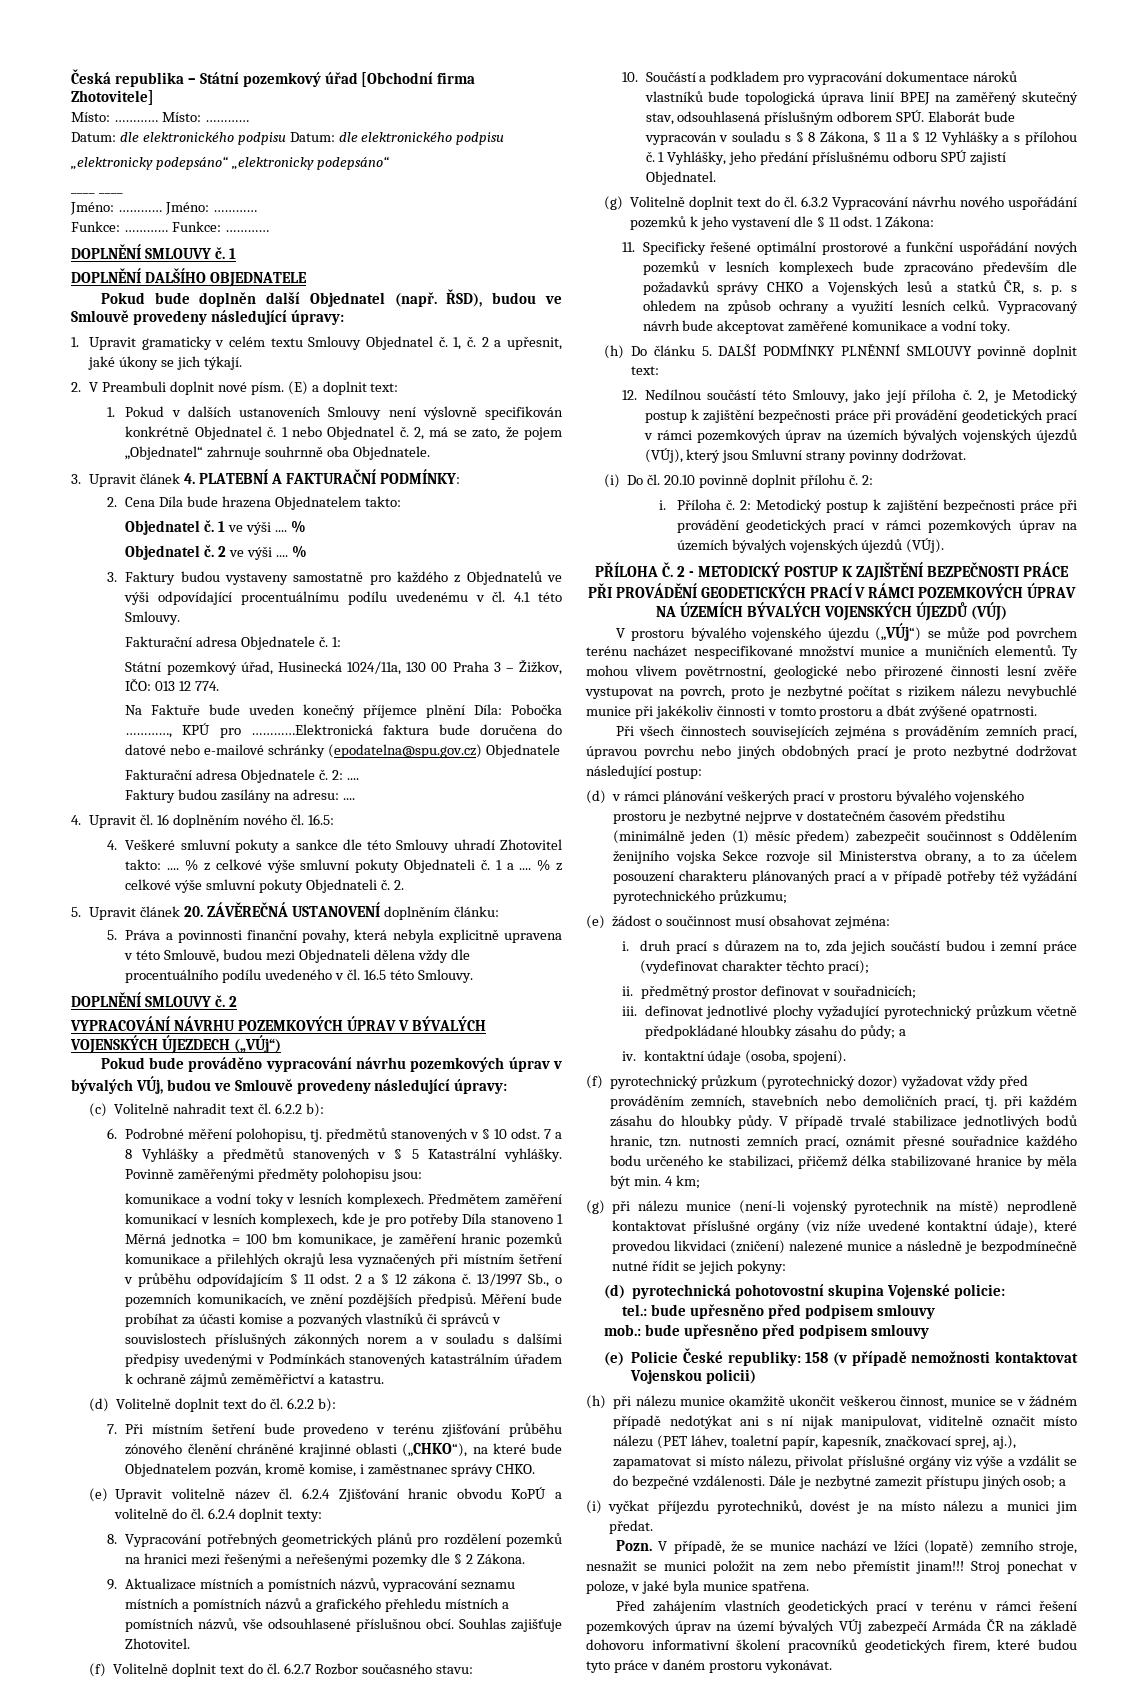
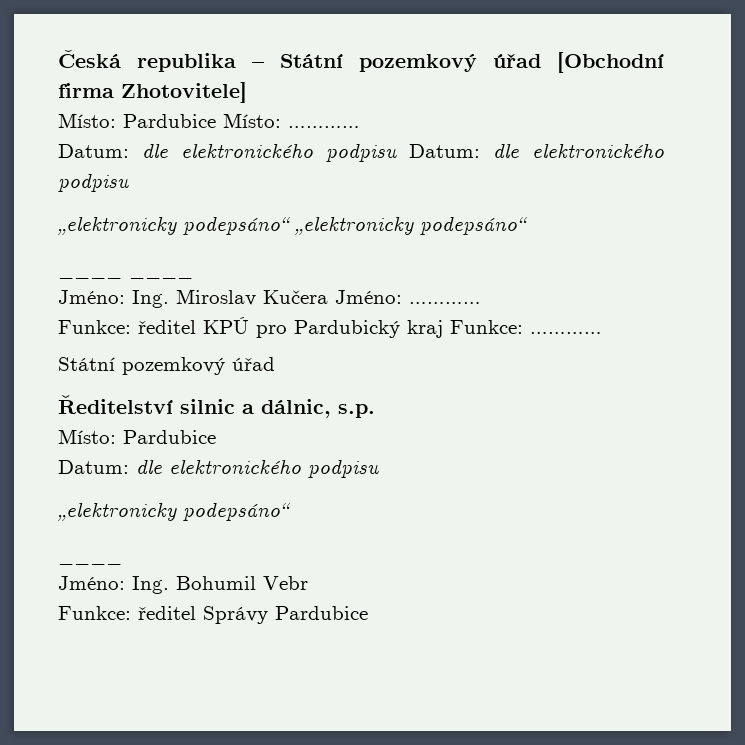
[113,120,158,122] ………… -> [123,114,216,128] Pardubice
[117,210,162,212] ………… -> [132,289,328,308] Ing. Miroslav Kučera
[123,221,269,232] [71,244,236,259] [71,268,307,287] [100,289,563,307] [71,310,344,325] [71,336,562,350] [88,356,242,370] [71,381,399,395] [107,406,563,420] [125,426,562,440] [125,446,431,460] [71,469,460,487] [107,496,401,510] [125,520,306,535] [125,545,307,560] [107,571,562,585] [124,591,562,605] [125,611,181,625] [125,636,342,650] [125,659,563,675] [125,678,220,691] [125,704,562,718] [125,723,562,738] [125,744,560,758] [125,769,359,783] [125,789,355,803] [71,814,334,828] [107,839,562,853] [125,859,562,873] [125,879,404,893] [71,902,499,920] [107,929,562,943] [124,949,470,963] [125,969,473,983] [71,992,237,1007] [70,1016,486,1031] [70,1035,281,1054] [100,1057,562,1072] [71,1076,508,1094] [89,1103,324,1117] [107,1128,562,1142] [125,1148,562,1162] [125,1168,423,1182] [125,1193,562,1207] [125,1213,563,1227] [125,1233,562,1247] [125,1253,562,1267] [124,1273,562,1287] [125,1293,562,1307] [125,1313,501,1327] [125,1333,562,1347] [125,1353,562,1367] [125,1373,384,1387] [89,1398,336,1412] [107,1423,562,1437] [125,1443,562,1457] [125,1463,535,1477] [89,1487,563,1502] [114,1508,322,1522] [107,1533,562,1547] [125,1553,525,1567] [107,1578,515,1592] [125,1598,509,1612] [125,1618,562,1632] [125,1638,191,1649] [89,1663,473,1677] [622,71,1018,85] [644,91,1078,105] [645,110,1016,125] [644,131,1077,145] [645,150,1006,165] [645,171,716,185] [604,196,1077,210] [630,216,934,230] [622,241,1078,255] [642,261,1077,275] [642,279,1077,295] [642,300,1078,314] [642,320,1010,334] [604,343,1077,359] [631,366,660,375] [622,389,1078,403] [644,409,1077,423] [643,429,1077,443] [644,448,967,463] [604,474,873,488] [658,499,1077,513] [676,519,1077,533] [676,538,945,553] [595,562,1069,581] [587,583,1077,598] [656,602,1007,621] [615,623,1077,641] [586,645,1078,659] [586,665,1077,679] [585,685,1077,699] [586,705,1038,719] [615,725,1077,739] [586,745,1077,759] [586,765,702,779] [586,790,1024,804] [613,810,1005,824] [613,830,1077,844] [613,850,1077,864] [613,870,1077,884] [613,890,788,904] [586,915,890,929] [622,940,1077,954] [640,960,870,974] [622,985,917,999] [622,1005,1077,1019] [644,1025,907,1039] [622,1050,847,1064] [586,1075,1028,1089] [610,1095,1077,1109] [610,1115,1077,1129] [610,1135,1077,1149] [610,1155,1077,1169] [610,1175,700,1189] [586,1200,1077,1214] [612,1220,1077,1234] [612,1240,1077,1254] [612,1260,786,1274] [604,1284,1006,1299] [622,1304,935,1319] [604,1324,929,1339] [604,1348,1078,1366] [630,1369,757,1384] [586,1395,1077,1409] [613,1415,1077,1429] [613,1435,1016,1449] [613,1455,1077,1469] [613,1475,1067,1489] [586,1500,1077,1514] [609,1520,654,1534] [615,1540,1077,1554] [586,1560,1078,1574] [586,1580,809,1594] [615,1600,1078,1614] [586,1618,1077,1634] [586,1639,1077,1653] [586,1659,832,1673] ………… Funkce: ………… // DOPLNĚNÍ SMLOUVY č. 1 // DOPLNĚNÍ DALŠÍHO OBJEDNATELE // Pokud bude doplněn další Objednatel (např. ŘSD), budou ve Smlouvě provedeny následující úpravy: // 1. Upravit gramaticky v celém textu Smlouvy Objednatel č. 1, č. 2 a upřesnit, jaké úkony se jich týkají. // 2. V Preambuli doplnit nové písm. (E) a doplnit text: // 1. Pokud v dalších ustanoveních Smlouvy není výslovně specifikován konkrétně Objednatel č. 1 nebo Objednatel č. 2, má se zato, že pojem „Objednatel“ zahrnuje souhrnně oba Objednatele. // 3. Upravit článek 4. PLATEBNÍ A FAKTURAČNÍ PODMÍNKY: // 2. Cena Díla bude hrazena Objednatelem takto: // Objednatel č. 1 ve výši .... % // Objednatel č. 2 ve výši .... % // 3. Faktury budou vystaveny samostatně pro každého z Objednatelů ve výši odpovídající procentuálnímu podílu uvedenému v čl. 4.1 této Smlouvy. // Fakturační adresa Objednatele č. 1: // Státní pozemkový úřad, Husinecká 1024/11a, 130 00 Praha 3 – Žižkov, IČO: 013 12 774. // Na Faktuře bude uveden konečný příjemce plnění Díla: Pobočka …………, KPÚ pro …………Elektronická faktura bude doručena do datové nebo e-mailové schránky (epodatelna@spu.gov.cz) Objednatele // Fakturační adresa Objednatele č. 2: .... // Faktury budou zasílány na adresu: .... // 4. Upravit čl. 16 doplněním nového čl. 16.5: // 4. Veškeré smluvní pokuty a sankce dle této Smlouvy uhradí Zhotovitel takto: .... % z celkové výše smluvní pokuty Objednateli č. 1 a .... % z celkové výše smluvní pokuty Objednateli č. 2. // 5. Upravit článek 20. ZÁVĚREČNÁ USTANOVENÍ doplněním článku: // 5. Práva a povinnosti finanční povahy, která nebyla explicitně upravena v této Smlouvě, budou mezi Objednateli dělena vždy dle procentuálního podílu uvedeného v čl. 16.5 této Smlouvy. // DOPLNĚNÍ SMLOUVY č. 2 // VYPRACOVÁNÍ NÁVRHU POZEMKOVÝCH ÚPRAV V BÝVALÝCH VOJENSKÝCH ÚJEZDECH („VÚj“) // Pokud bude prováděno vypracování návrhu pozemkových úprav v bývalých VÚj, budou ve Smlouvě provedeny následující úpravy: // (c) Volitelně nahradit text čl. 6.2.2 b): // 6. Podrobné měření polohopisu, tj. předmětů stanovených v § 10 odst. 7 a 8 Vyhlášky a předmětů stanovených v § 5 Katastrální vyhlášky. Povinně zaměřenými předměty polohopisu jsou: // komunikace a vodní toky v lesních komplexech. Předmětem zaměření komunikací v lesních komplexech, kde je pro potřeby Díla stanoveno 1 Měrná jednotka = 100 bm komunikace, je zaměření hranic pozemků komunikace a přilehlých okrajů lesa vyznačených při místním šetření v průběhu odpovídajícím § 11 odst. 2 a § 12 zákona č. 13/1997 Sb., o pozemních komunikacích, ve znění pozdějších předpisů. Měření bude probíhat za účasti komise a pozvaných vlastníků či správců v souvislostech příslušných zákonných norem a v souladu s dalšími předpisy uvedenými v Podmínkách stanovených katastrálním úřadem k ochraně zájmů zeměměřictví a katastru. // (d) Volitelně doplnit text do čl. 6.2.2 b): // 7. Při místním šetření bude provedeno v terénu zjišťování průběhu zónového členění chráněné krajinné oblasti („CHKO“), na které bude Objednatelem pozván, kromě komise, i zaměstnanec správy CHKO. // (e) Upravit volitelně název čl. 6.2.4 Zjišťování hranic obvodu KoPÚ a volitelně do čl. 6.2.4 doplnit texty: // 8. Vypracování potřebných geometrických plánů pro rozdělení pozemků na hranici mezi řešenými a neřešenými pozemky dle § 2 Zákona. // 9. Aktualizace místních a pomístních názvů, vypracování seznamu místních a pomístních názvů a grafického přehledu místních a pomístních názvů, vše odsouhlasené příslušnou obcí. Souhlas zajišťuje Zhotovitel. // (f) Volitelně doplnit text do čl. 6.2.7 Rozbor současného stavu: // 10. Součástí a podkladem pro vypracování dokumentace nároků vlastníků bude topologická úprava linií BPEJ na zaměřený skutečný stav, odsouhlasená příslušným odborem SPÚ. Elaborát bude vypracován v souladu s § 8 Zákona, § 11 a § 12 Vyhlášky a s přílohou č. 1 Vyhlášky, jeho předání příslušnému odboru SPÚ zajistí Objednatel. // (g) Volitelně doplnit text do čl. 6.3.2 Vypracování návrhu nového uspořádání pozemků k jeho vystavení dle § 11 odst. 1 Zákona: // 11. Specificky řešené optimální prostorové a funkční uspořádání nových pozemků v lesních komplexech bude zpracováno především dle požadavků správy CHKO a Vojenských lesů a statků ČR, s. p. s ohledem na způsob ochrany a využití lesních celků. Vypracovaný návrh bude akceptovat zaměřené komunikace a vodní toky. // (h) Do článku 5. DALŠÍ PODMÍNKY PLNĚNNÍ SMLOUVY povinně doplnit text: // 12. Nedílnou součástí této Smlouvy, jako její příloha č. 2, je Metodický postup k zajištění bezpečnosti práce při provádění geodetických prací v rámci pozemkových úprav na územích bývalých vojenských újezdů (VÚj), který jsou Smluvní strany povinny dodržovat. // (i) Do čl. 20.10 povinně doplnit přílohu č. 2: // i. Příloha č. 2: Metodický postup k zajištění bezpečnosti práce při provádění geodetických prací v rámci pozemkových úprav na územích bývalých vojenských újezdů (VÚj). // PŘÍLOHA Č. 2 - METODICKÝ POSTUP K ZAJIŠTĚNÍ BEZPEČNOSTI PRÁCE PŘI PROVÁDĚNÍ GEODETICKÝCH PRACÍ V RÁMCI POZEMKOVÝCH ÚPRAV NA ÚZEMÍCH BÝVALÝCH VOJENSKÝCH ÚJEZDŮ (VÚJ) // V prostoru bývalého vojenského újezdu („VÚj“) se může pod povrchem terénu nacházet nespecifikované množství munice a muničních elementů. Ty mohou vlivem povětrnostní, geologické nebo přirozené činnosti lesní zvěře vystupovat na povrch, proto je nezbytné počítat s rizikem nálezu nevybuchlé munice při jakékoliv činnosti v tomto prostoru a dbát zvýšené opatrnosti. // Při všech činnostech souvisejících zejména s prováděním zemních prací, úpravou povrchu nebo jiných obdobných prací je proto nezbytné dodržovat následující postup: // (d) v rámci plánování veškerých prací v prostoru bývalého vojenského prostoru je nezbytné nejprve v dostatečném časovém předstihu (minimálně jeden (1) měsíc předem) zabezpečit součinnost s Oddělením ženijního vojska Sekce rozvoje sil Ministerstva obrany, a to za účelem posouzení charakteru plánovaných prací a v případě potřeby též vyžádání pyrotechnického průzkumu; // (e) žádost o součinnost musí obsahovat zejména: // i. druh prací s důrazem na to, zda jejich součástí budou i zemní práce (vydefinovat charakter těchto prací); // ii. předmětný prostor definovat v souřadnicích; // iii. definovat jednotlivé plochy vyžadující pyrotechnický průzkum včetně předpokládané hloubky zásahu do půdy; a // iv. kontaktní údaje (osoba, spojení). // (f) pyrotechnický průzkum (pyrotechnický dozor) vyžadovat vždy před prováděním zemních, stavebních nebo demoličních prací, tj. při každém zásahu do hloubky půdy. V případě trvalé stabilizace jednotlivých bodů hranic, tzn. nutnosti zemních prací, oznámit přesné souřadnice každého bodu určeného ke stabilizaci, přičemž délka stabilizované hranice by měla být min. 4 km; // (g) při nálezu munice (není-li vojenský pyrotechnik na místě) neprodleně kontaktovat příslušné orgány (viz níže uvedené kontaktní údaje), které provedou likvidaci (zničení) nalezené munice a následně je bezpodmínečně nutné řídit se jejich pokyny: // (d) pyrotechnická pohotovostní skupina Vojenské policie: // tel.: bude upřesněno před podpisem smlouvy // mob.: bude upřesněno před podpisem smlouvy // (e) Policie České republiky: 158 (v případě nemožnosti kontaktovat Vojenskou policii) // (h) při nálezu munice okamžitě ukončit veškerou činnost, munice se v žádném případě nedotýkat ani s ní nijak manipulovat, viditelně označit místo nálezu (PET láhev, toaletní papír, kapesník, značkovací sprej, aj.), zapamatovat si místo nálezu, přivolat příslušné orgány viz výše a vzdálit se do bezpečné vzdálenosti. Dále je nezbytné zamezit přístupu jiných osob; a // (i) vyčkat příjezdu pyrotechniků, dovést je na místo nálezu a munici jim předat. // Pozn. V případě, že se munice nachází ve lžíci (lopatě) zemního stroje, nesnažit se munici položit na zem nebo přemístit jinam!!! Stroj ponechat v poloze, v jaké byla munice spatřena. // Před zahájením vlastních geodetických prací v terénu v rámci řešení pozemkových úprav na území bývalých VÚj zabezpečí Armáda ČR na základě dohovoru informativní školení pracovníků geodetických firem, které budou tyto práce v daném prostoru vykonávat. -> [138,317,602,338] [58,357,275,375] [58,395,375,418] [58,429,216,444] [58,459,379,478] [58,502,291,522] [58,560,122,565] [58,576,308,594] [58,606,368,624] ředitel KPÚ pro Pardubický kraj Funkce: ………… // Státní pozemkový úřad // Ředitelství silnic a dálnic, s.p. // Místo: Pardubice // Datum: dle elektronického podpisu // „elektronicky podepsáno“ // ____ // Jméno: Ing. Bohumil Vebr // Funkce: ředitel Správy Pardubice

